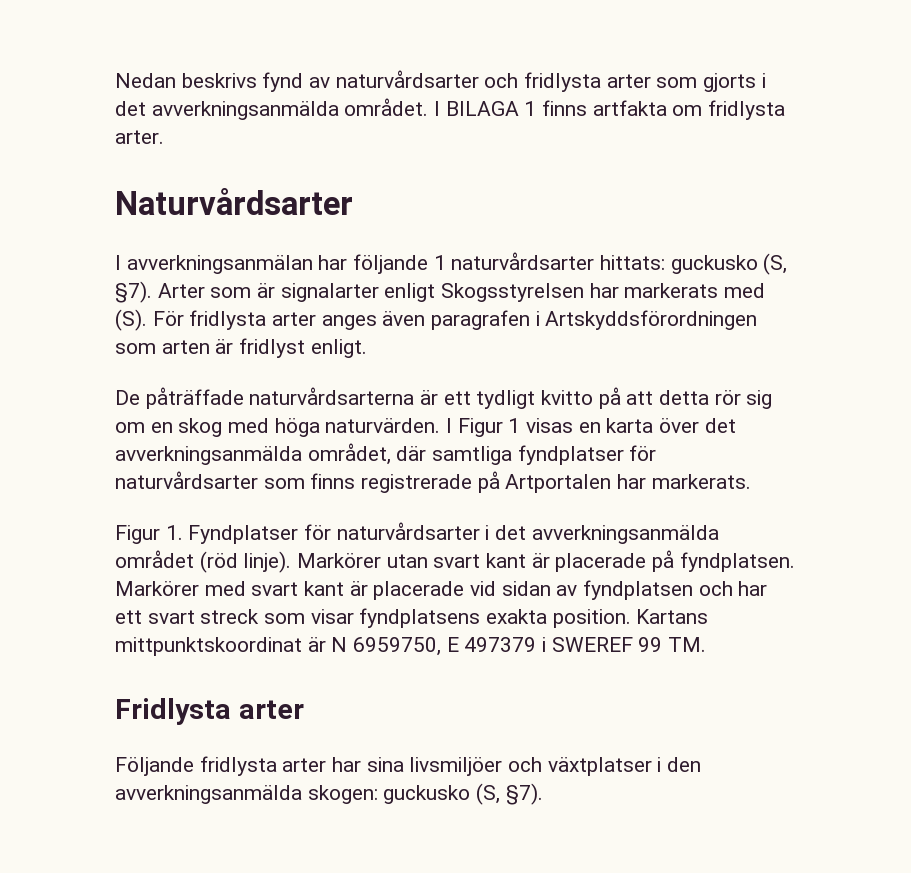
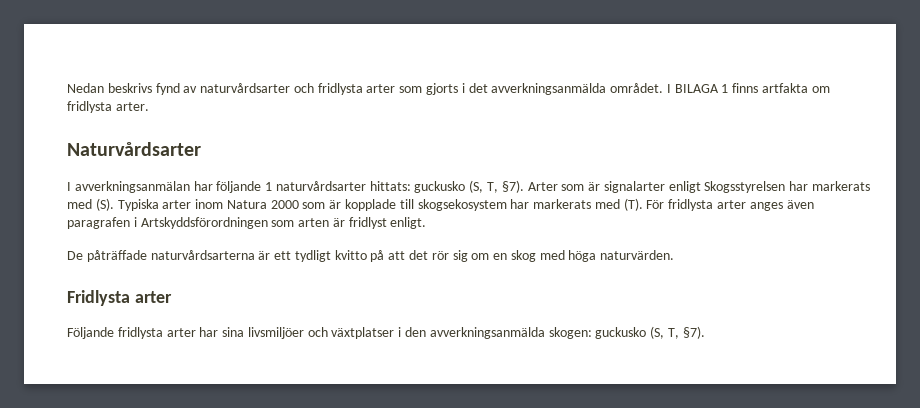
(788, 264) none -> [487,182,499,193] T,
(147, 320) none -> [117,198,643,211] Typiska arter inom Natura 2000 som är kopplade till skogsekosystem har markerats med (T).
[659,390,710,405] detta -> [409,250,429,260] det
[446,418,736,437] [115,443,657,465] [115,471,751,493] [115,522,719,544] [115,550,795,573] [115,580,768,600] [115,608,709,628] [115,637,707,656] I Figur 1 visas en karta över det avverkningsanmälda området, där samtliga fyndplatser för naturvårdsarter som finns registrerade på Artportalen har markerats. // Figur 1. Fyndplatser för naturvårdsarter i det avverkningsanmälda området (röd linje). Markörer utan svart kant är placerade på fyndplatsen. Markörer med svart kant är placerade vid sidan av fyndplatsen och har ett svart streck som visar fyndplatsens exakta position. Kartans mittpunktskoordinat är N 6959750, E 497379 i SWEREF 99 TM. -> (675, 255) none
(501, 794) none -> [667,328,679,339] T,

